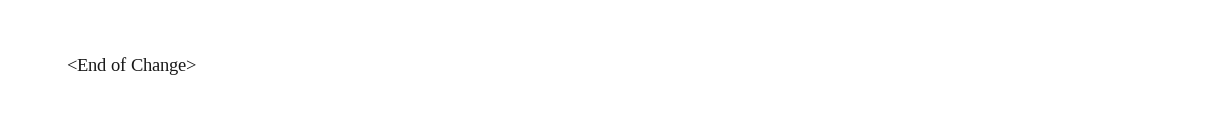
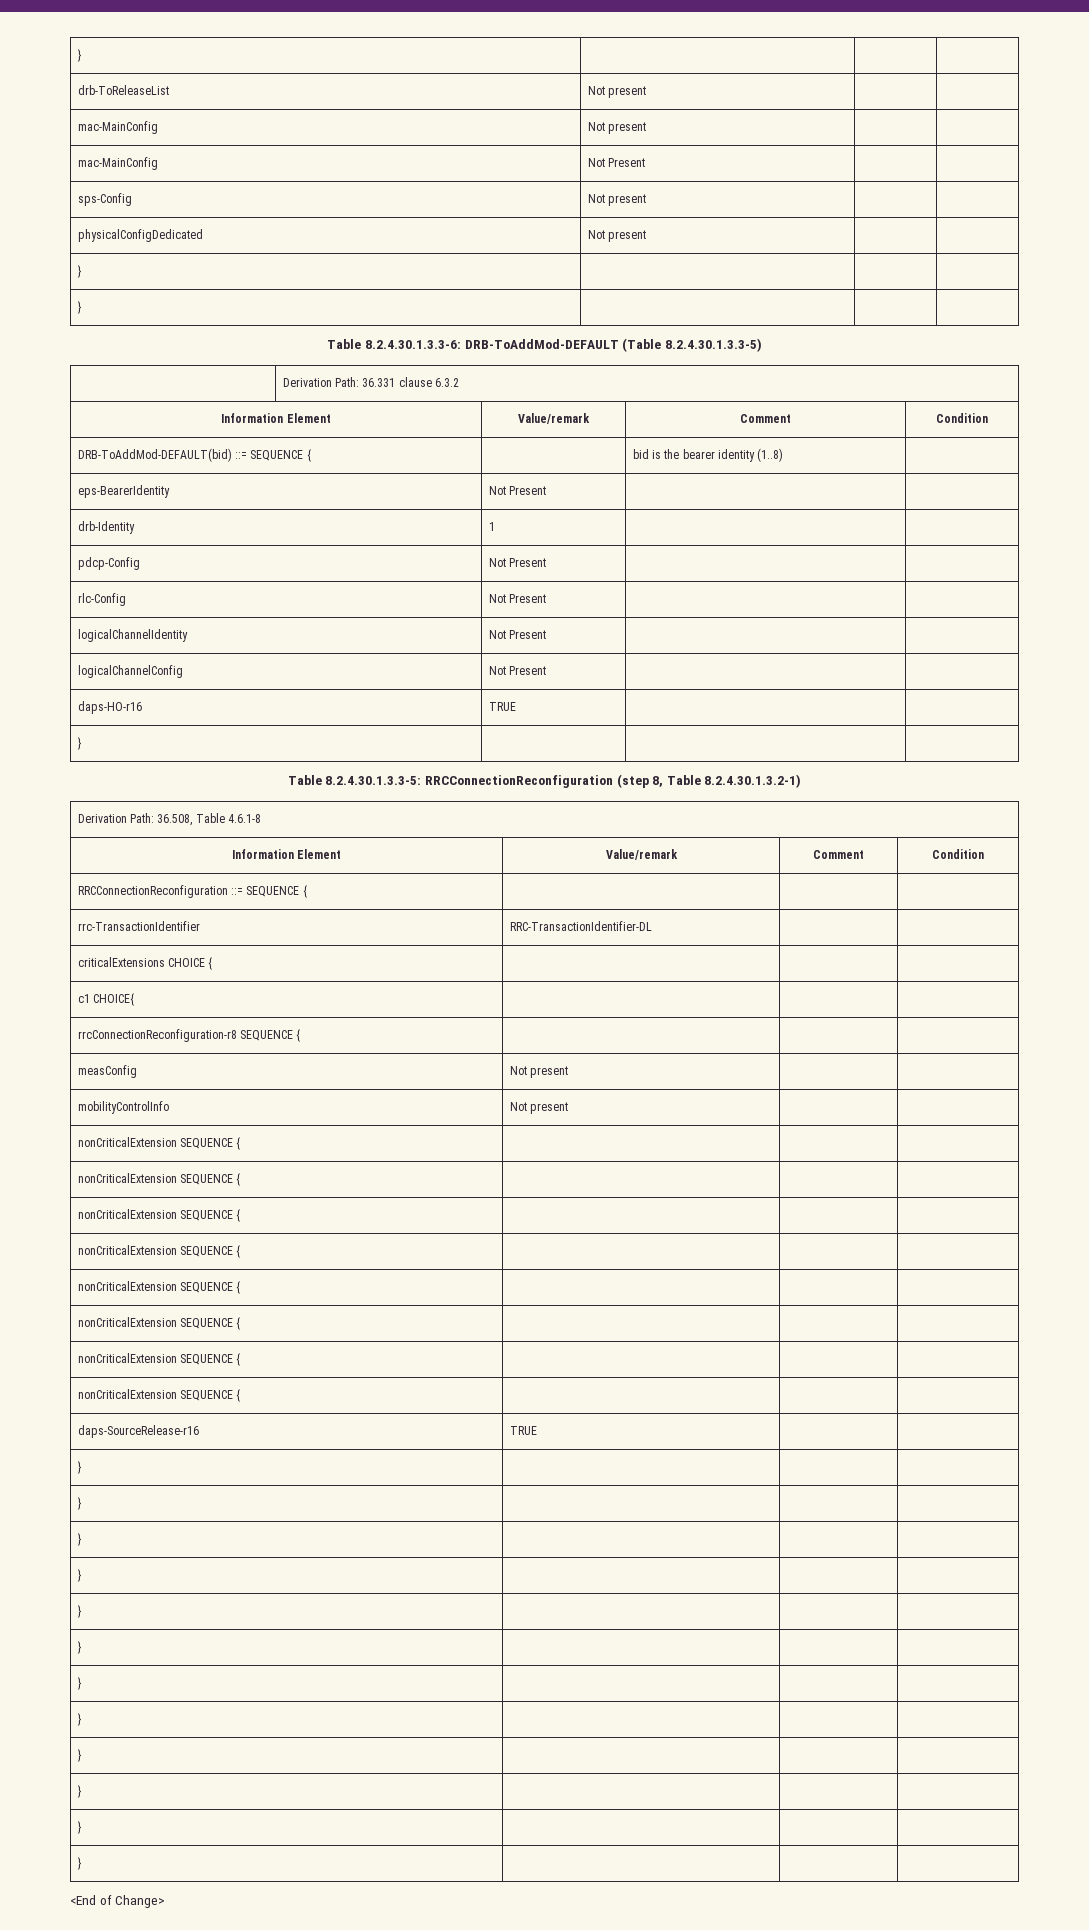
(67, 64) none -> [76,49,81,62] [77,85,169,95] [587,86,647,98] [77,121,158,134] [587,122,647,134] [77,157,158,170] [587,158,646,167] [77,193,132,206] [587,194,647,206] [77,229,203,242] [587,230,647,242] [76,265,81,278] [76,301,81,314] [327,338,762,352] [282,377,459,387] [221,413,331,423] [518,413,590,424] [740,414,791,423] [936,413,988,423] [77,448,311,462] [632,448,784,462] [77,485,170,498] [488,486,547,495] [77,521,135,534] [488,522,495,531] [77,557,140,570] [488,558,547,567] [77,593,126,606] [488,594,547,603] [77,629,188,642] [488,630,547,639] [77,665,183,678] [488,666,547,675] [77,701,142,714] [488,702,516,711] [76,737,81,750] [287,774,802,788] [77,813,261,826] [231,849,342,859] [605,849,678,860] [813,850,864,859] [932,849,984,859] [77,885,307,898] [77,921,200,931] [509,921,652,931] [77,957,213,970] [77,993,135,1006] [77,1029,301,1042] [77,1065,137,1078] [509,1066,569,1078] [77,1101,169,1114] [509,1102,569,1114] [77,1137,241,1150] [77,1173,241,1186] [77,1209,241,1222] [77,1245,241,1258] [77,1281,241,1294] [77,1317,241,1330] [77,1353,241,1366] [77,1389,241,1402] [77,1425,199,1438] [509,1426,537,1435] [76,1461,81,1474] [76,1497,81,1510] [76,1533,81,1546] [76,1569,81,1582] [76,1605,81,1618] [76,1641,81,1654] [76,1677,81,1690] [76,1713,81,1726] [76,1749,81,1762] [76,1785,81,1798] [76,1821,81,1834] [76,1857,81,1870] } | | | // drb-ToReleaseList | Not present | | // mac-MainConfig | Not present | | // mac-MainConfig | Not Present | | // sps-Config | Not present | | // physicalConfigDedicated | Not present | | // } | | | // } | | | // Table 8.2.4.30.1.3.3-6: DRB-ToAddMod-DEFAULT (Table 8.2.4.30.1.3.3-5) // | Derivation Path: 36.331 clause 6.3.2 // Information Element | Value/remark | Comment | Condition // DRB-ToAddMod-DEFAULT(bid) ::= SEQUENCE { | | bid is the bearer identity (1..8) | // eps-BearerIdentity | Not Present | | // drb-Identity | 1 | | // pdcp-Config | Not Present | | // rlc-Config | Not Present | | // logicalChannelIdentity | Not Present | | // logicalChannelConfig | Not Present | | // daps-HO-r16 | TRUE | | // } | | | // Table 8.2.4.30.1.3.3-5: RRCConnectionReconfiguration (step 8, Table 8.2.4.30.1.3.2-1) // Derivation Path: 36.508, Table 4.6.1-8 // Information Element | Value/remark | Comment | Condition // RRCConnectionReconfiguration ::= SEQUENCE { | | | // rrc-TransactionIdentifier | RRC-TransactionIdentifier-DL | | // criticalExtensions CHOICE { | | | // c1 CHOICE{ | | | // rrcConnectionReconfiguration-r8 SEQUENCE { | | | // measConfig | Not present | | // mobilityControlInfo | Not present | | // nonCriticalExtension SEQUENCE { | | | // nonCriticalExtension SEQUENCE { | | | // nonCriticalExtension SEQUENCE { | | | // nonCriticalExtension SEQUENCE { | | | // nonCriticalExtension SEQUENCE { | | | // nonCriticalExtension SEQUENCE { | | | // nonCriticalExtension SEQUENCE { | | | // nonCriticalExtension SEQUENCE { | | | // daps-SourceRelease-r16 | TRUE | | // } | | | // } | | | // } | | | // } | | | // } | | | // } | | | // } | | | // } | | | // } | | | // } | | | // } | | | // } | | | //

